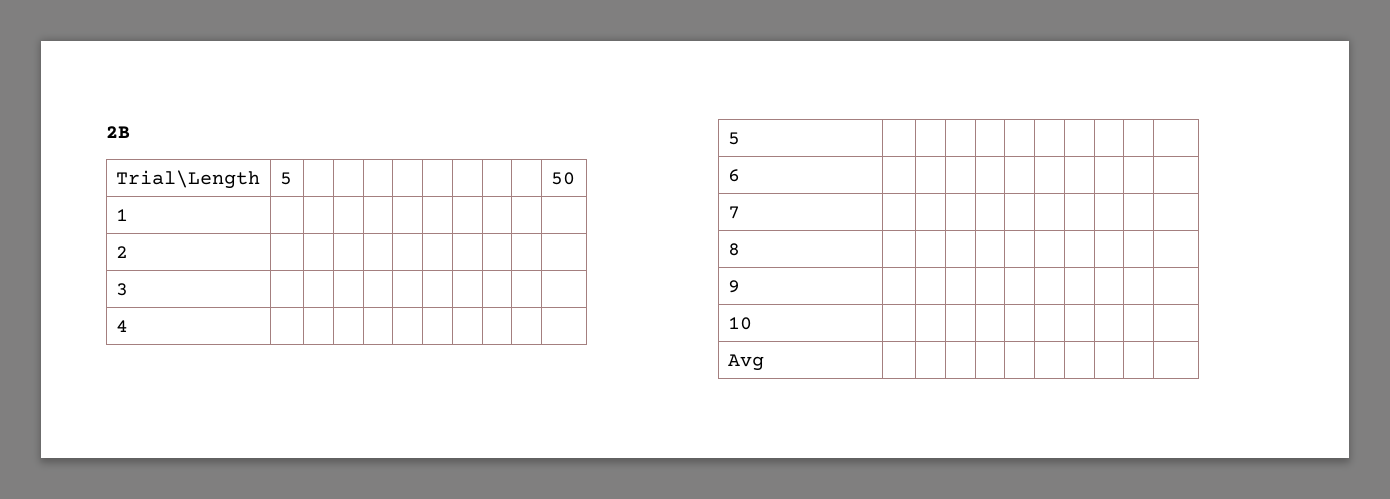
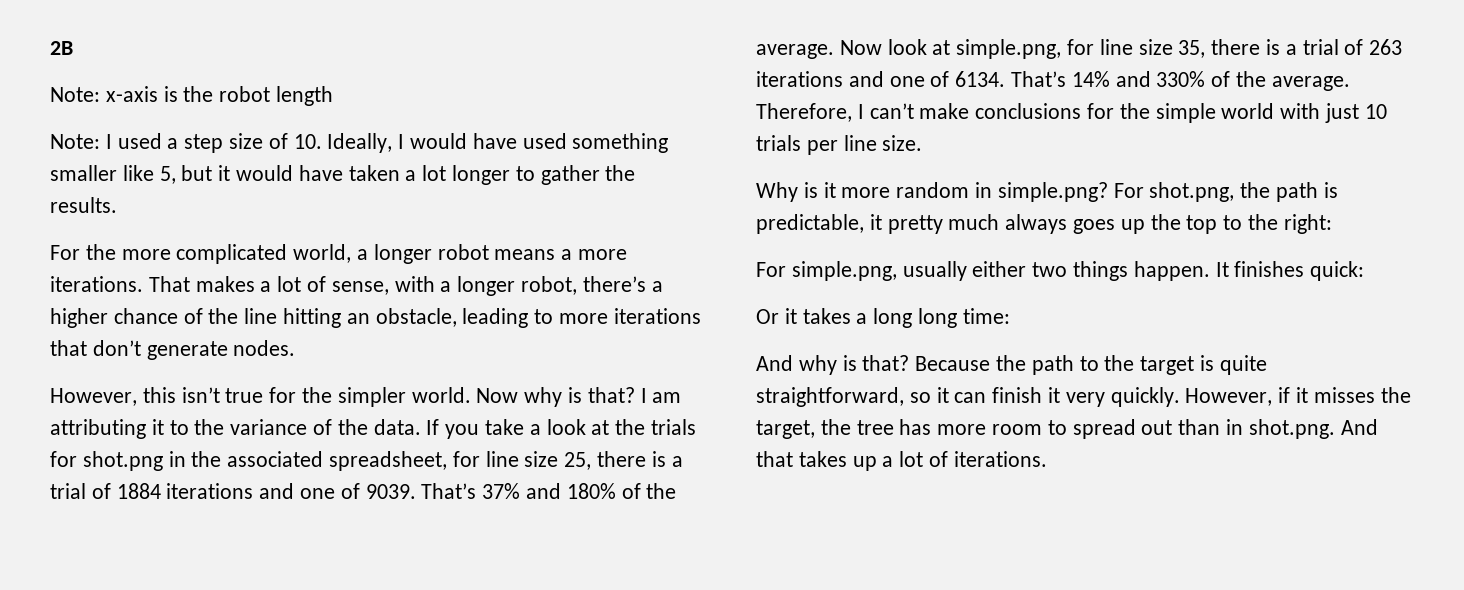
[115,170,260,189] [279,172,292,185] [550,172,575,185] [115,209,128,221] [115,246,128,258] [115,283,128,296] [115,320,128,332] [727,132,740,145] [727,169,740,182] [727,206,740,219] [727,243,740,256] [727,280,740,293] [727,317,752,330] [727,354,764,371] // Trial\Length | 5 | | | | | | | | | 50 // 1 | | | | | | | | | | // 2 | | | | | | | | | | // 3 | | | | | | | | | | // 4 | | | | | | | | | | // 5 | | | | | | | | | | // 6 | | | | | | | | | | // 7 | | | | | | | | | | // 8 | | | | | | | | | | // 9 | | | | | | | | | | // 10 | | | | | | | | | | // Avg | | | | | | | | | | -> [50,86,334,106] [50,133,669,153] [50,165,636,185] [50,197,117,213] [50,244,628,264] [50,276,663,296] [50,308,701,328] [50,340,296,360] [50,387,682,407] [50,419,697,439] [50,451,683,471] [50,483,677,499] [756,39,1403,59] [756,71,1350,91] [756,103,1387,123] [756,135,923,155] [756,182,1338,202] [756,214,1332,234] [756,261,1365,281] [756,308,1010,328] [756,355,1267,375] [756,387,1411,407] [756,419,1378,439] [756,451,1047,471] // Note: x-axis is the robot length // Note: I used a step size of 10. Ideally, I would have used something smaller like 5, but it would have taken a lot longer to gather the results. // For the more complicated world, a longer robot means a more iterations. That makes a lot of sense, with a longer robot, there’s a higher chance of the line hitting an obstacle, leading to more iterations that don’t generate nodes. // However, this isn’t true for the simpler world. Now why is that? I am attributing it to the variance of the data. If you take a look at the trials for shot.png in the associated spreadsheet, for line size 25, there is a trial of 1884 iterations and one of 9039. That’s 37% and 180% of the average. Now look at simple.png, for line size 35, there is a trial of 263 iterations and one of 6134. That’s 14% and 330% of the average. Therefore, I can’t make conclusions for the simple world with just 10 trials per line size. // Why is it more random in simple.png? For shot.png, the path is predictable, it pretty much always goes up the top to the right: // For simple.png, usually either two things happen. It finishes quick: // Or it takes a long long time: // And why is that? Because the path to the target is quite straightforward, so it can finish it very quickly. However, if it misses the target, the tree has more room to spread out than in shot.png. And that takes up a lot of iterations.

